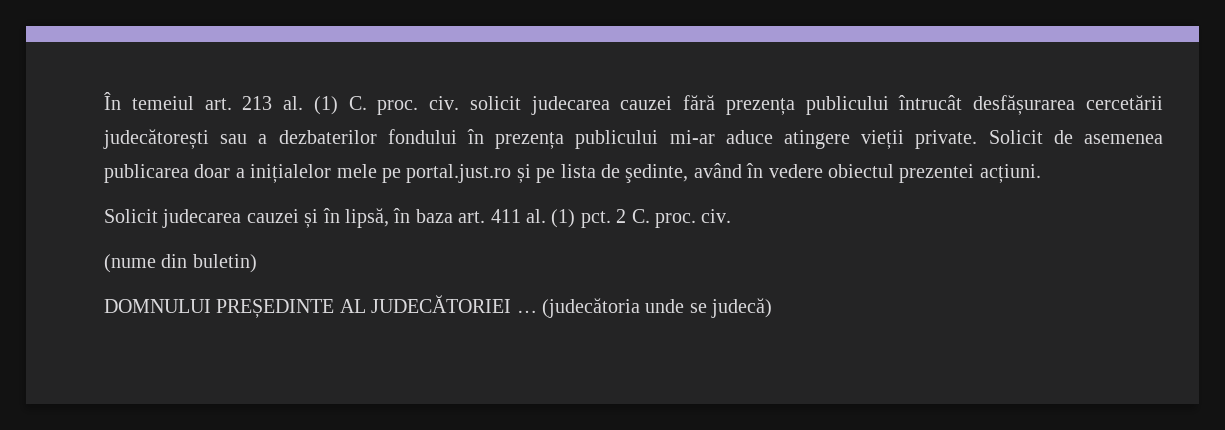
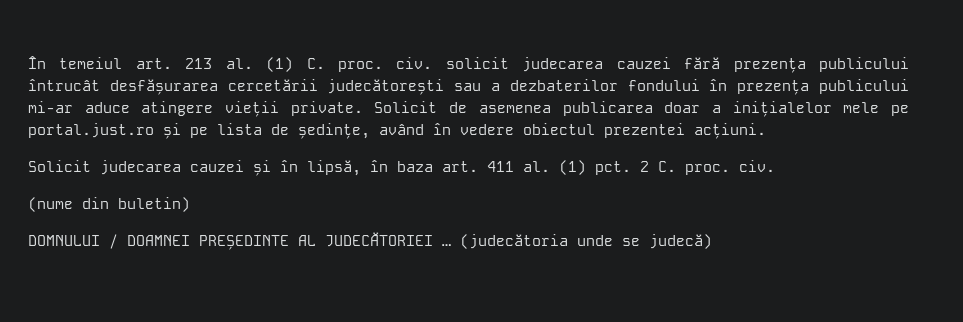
[625,164,689,183] şedinte, -> [298,123,370,139] ședințe,
(211, 306) none -> [109,234,190,249] / DOAMNEI

